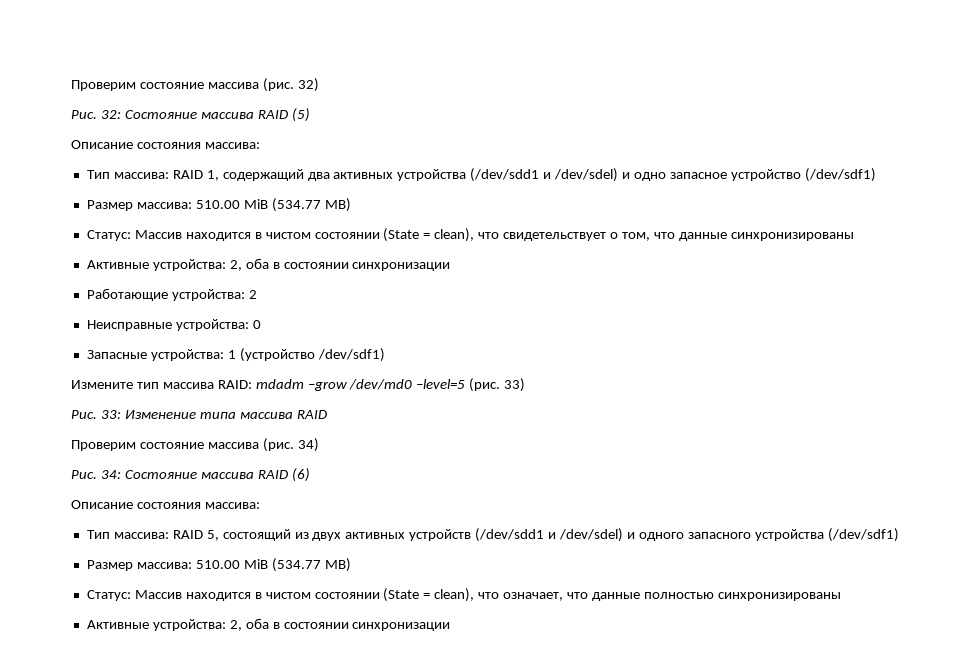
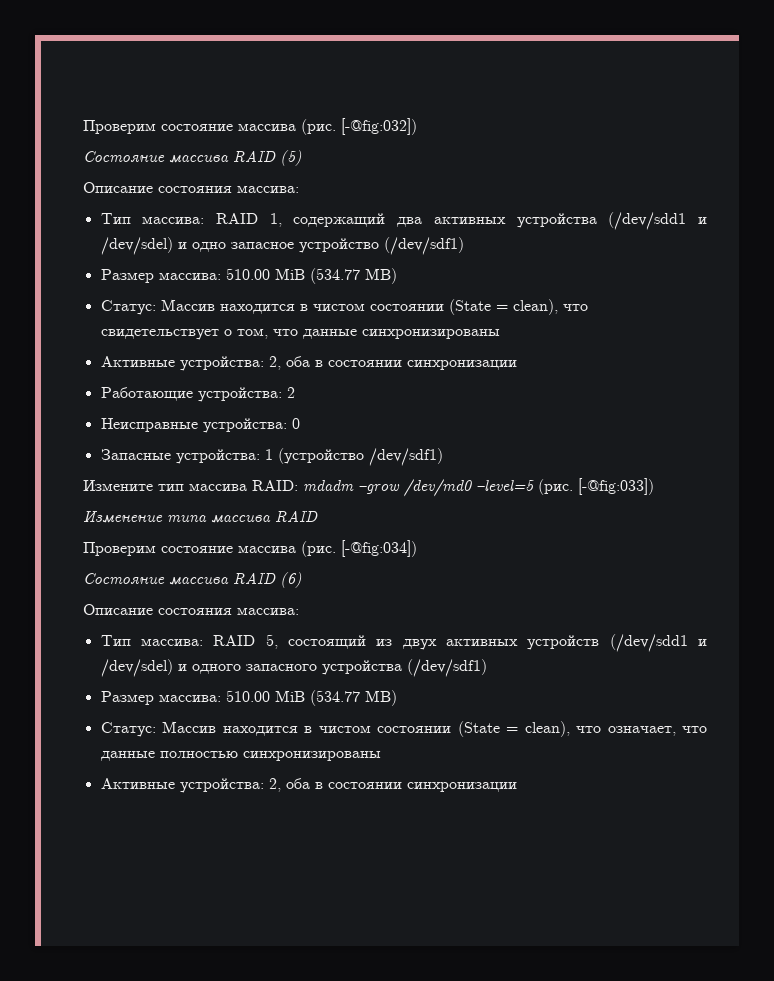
[71,78,319,92] [71,110,121,119] Проверим состояние массива (рис. 32) // Рис. 32: -> [83,118,417,135] Проверим состояние массива (рис. [-@fig:032]) //
[504,378,526,392] [71,410,121,419] 33) // Рис. 33: -> [578,478,654,495] [-@fig:033]) //
[297,438,319,452] [71,470,121,479] 34) // Рис. 34: -> [341,540,417,557] [-@fig:034]) //

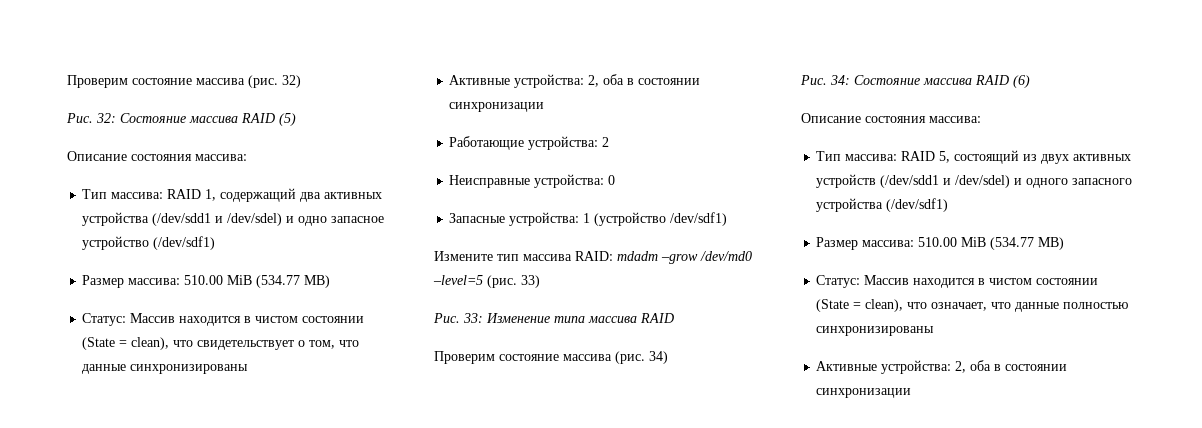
[83,118,417,135] Проверим состояние массива (рис. [-@fig:032]) // -> [67,75,301,88] [66,113,116,123] Проверим состояние массива (рис. 32) // Рис. 32:
[578,478,654,495] [-@fig:033]) // -> [521,275,540,288] [433,313,483,323] 33) // Рис. 33:
[341,540,417,557] [-@fig:034]) // -> [649,351,668,364] [800,75,850,85] 34) // Рис. 34:

